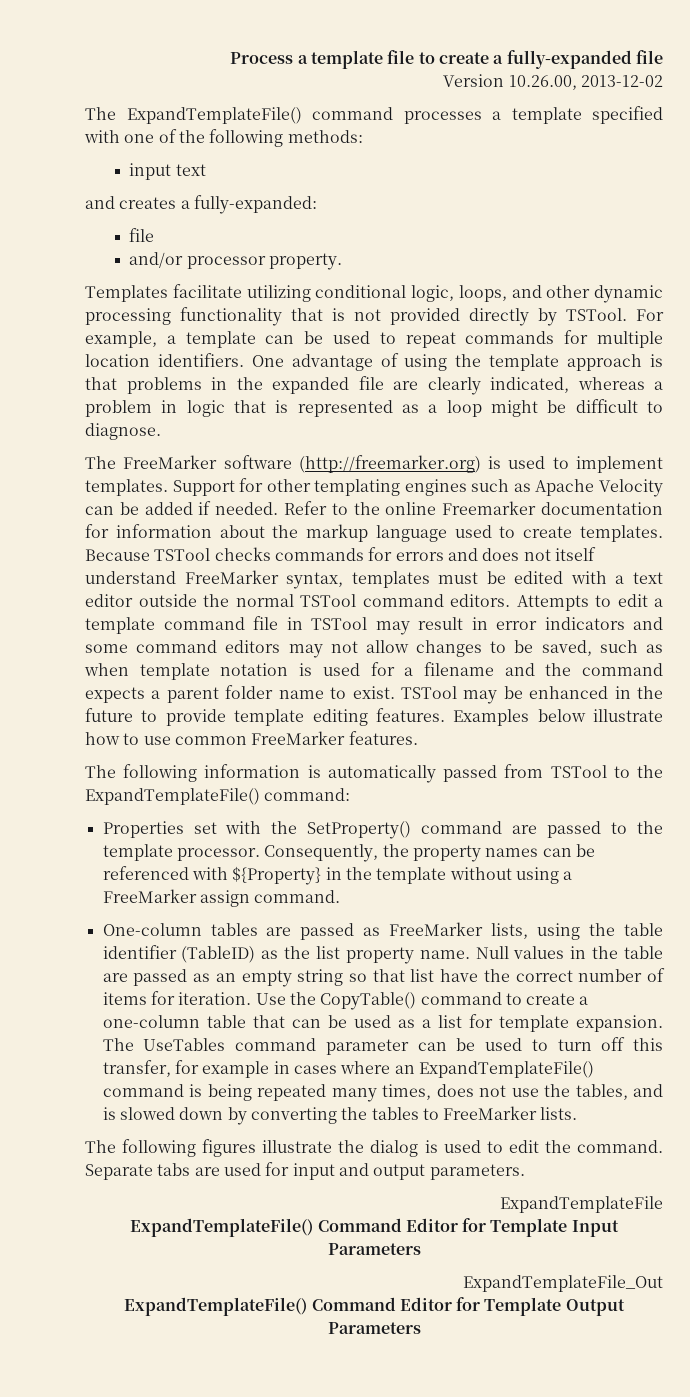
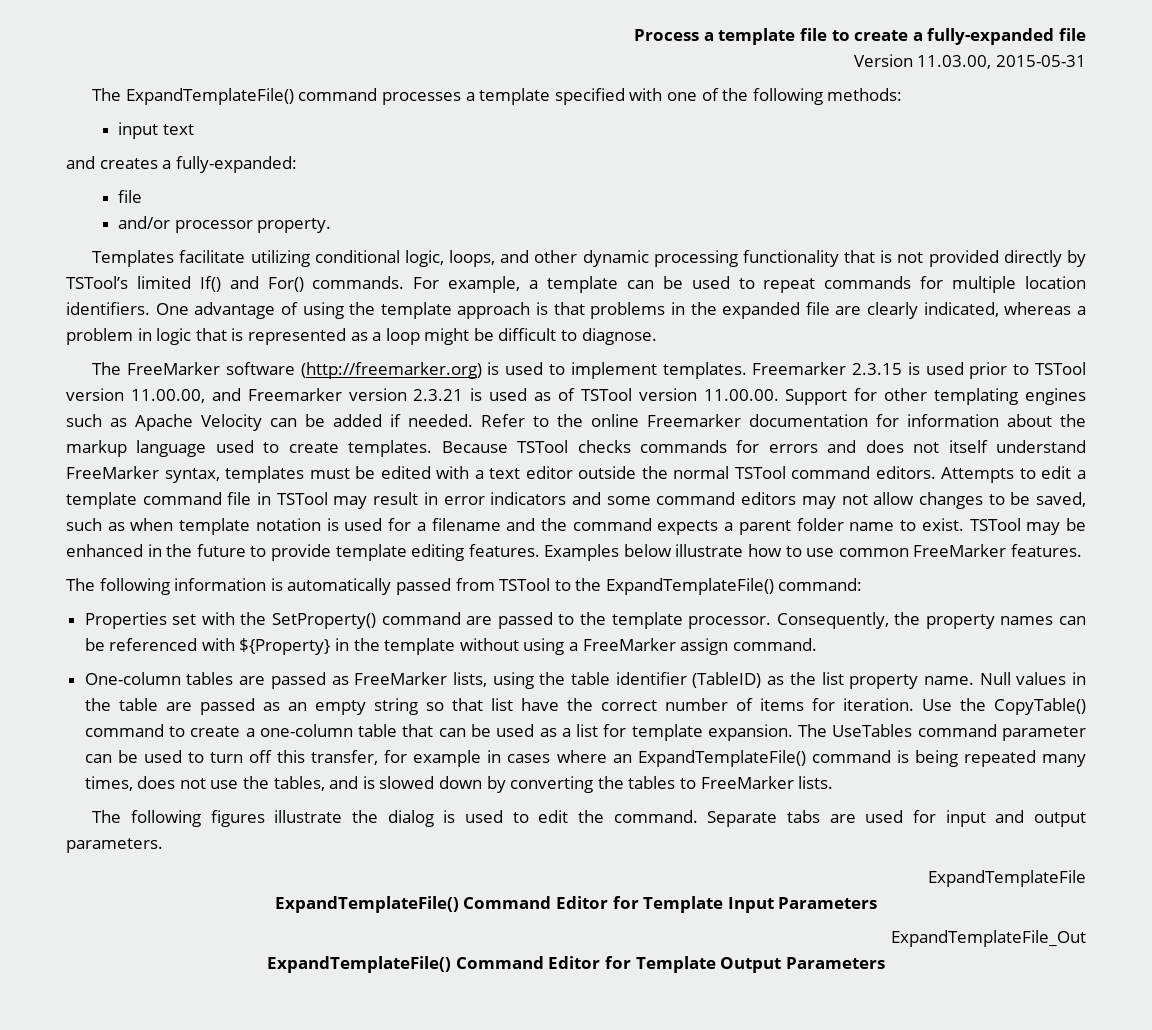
[508,75,663,90] 10.26.00, 2013-12-02 -> [917,55,1086,69] 11.03.00, 2015-05-31
[566,308,627,321] TSTool. -> [66,276,405,292] TSTool’s limited If() and For() commands.
(168, 487) none -> [752,362,1087,379] [66,388,779,403] Freemarker 2.3.15 is used prior to TSTool version 11.00.00, and Freemarker version 2.3.21 is used as of TSTool version 11.00.00.

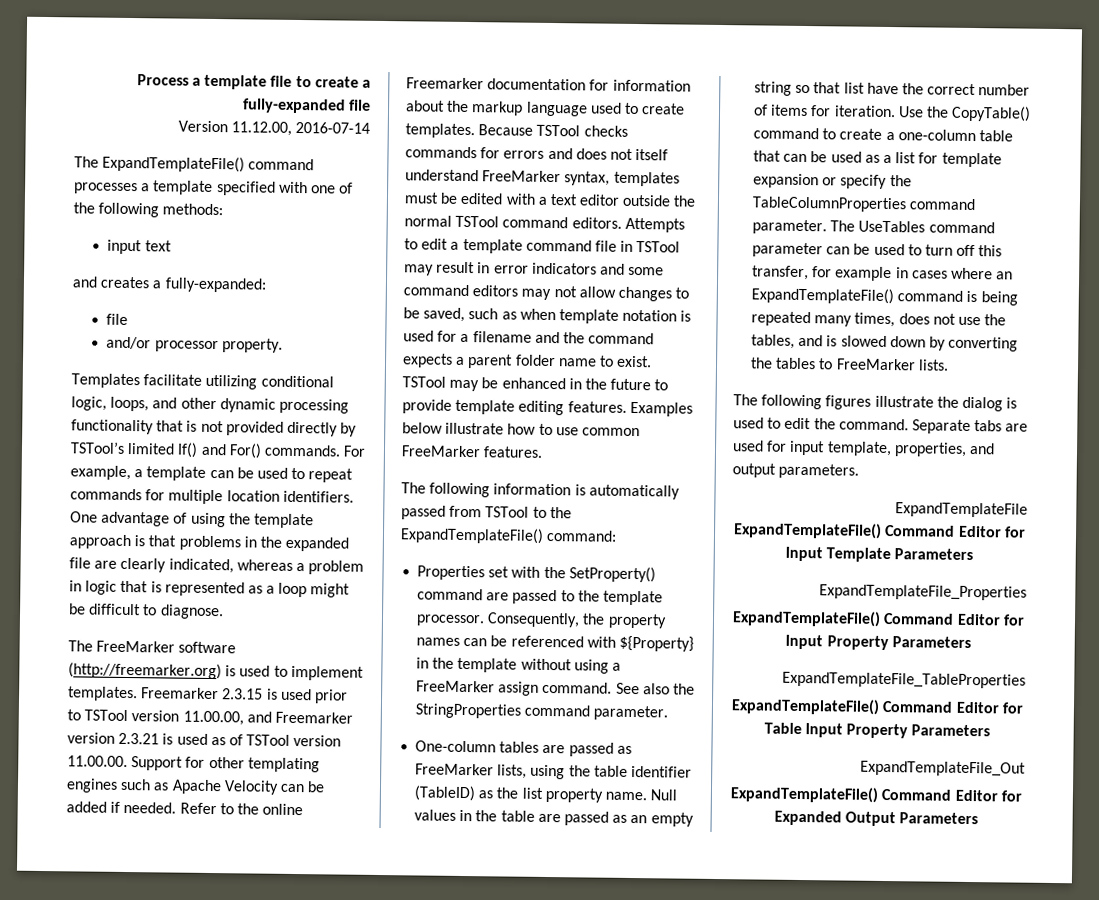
[917,55,1086,69] 11.03.00, 2015-05-31 -> [230,121,370,136] 11.12.00, 2016-07-14
(817, 644) none -> [615,682,695,695] [415,703,669,721] See also the StringProperties command parameter.
[707,724,793,741] expansion. -> [753,173,912,189] [752,196,977,213] [752,219,828,235] expansion or specify the TableColumnProperties command parameter.
(986, 818) none -> [826,441,967,457] template, properties,
[643,896,774,913] Template Input -> [784,546,974,563] [819,584,1027,601] [732,610,1025,627] [785,634,971,651] [782,671,1026,689] [731,698,1024,715] [763,722,909,739] Input Template Parameters // ExpandTemplateFile_Properties // ExpandTemplateFile() Command Editor for Input Property Parameters // ExpandTemplateFile_TableProperties // ExpandTemplateFile() Command Editor for Table Input Property
[635,956,716,973] Template -> [773,810,842,826] Expanded

